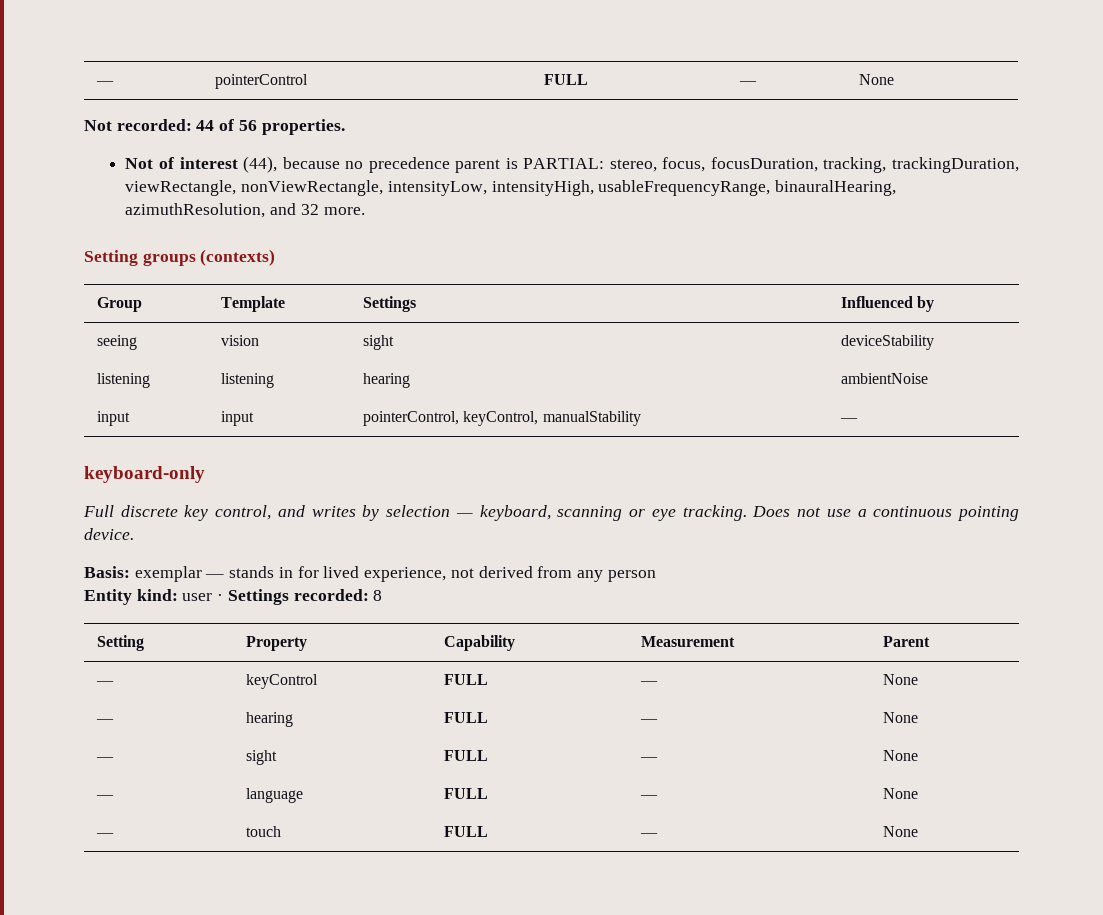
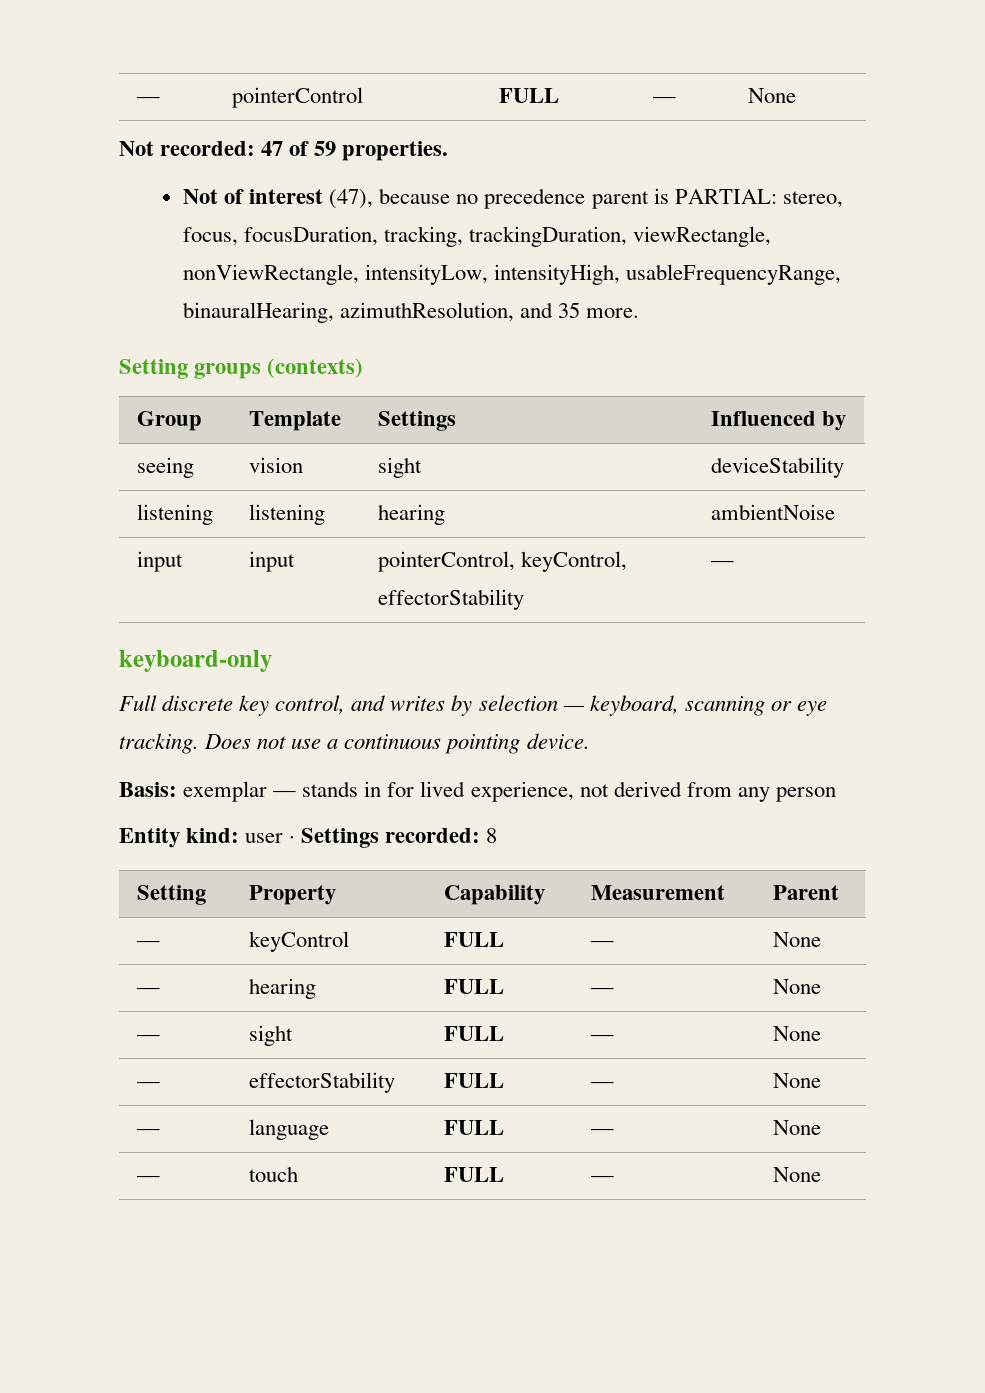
[196,119,257,131] 44 of 56 -> [261,141,337,156] 47 of 59
[243,156,278,173] (44), -> [329,189,374,209] (47),
[300,204,319,215] 32 -> [558,302,581,318] 35
[542,411,641,426] manualStability -> [377,589,524,610] effectorStability
(919, 755) none -> [136,1082,160,1088] [248,1072,395,1093] [443,1073,504,1088] [590,1082,614,1088] [772,1073,821,1088] // — | effectorStability | FULL | — | None

